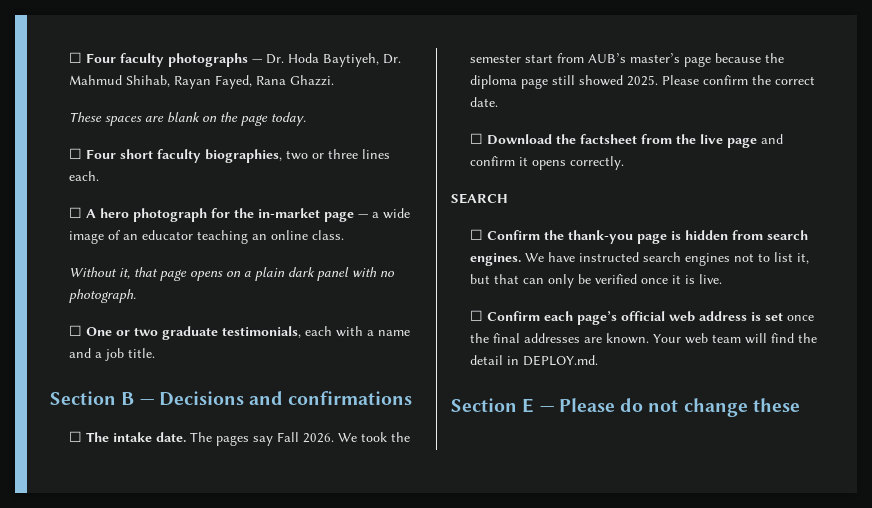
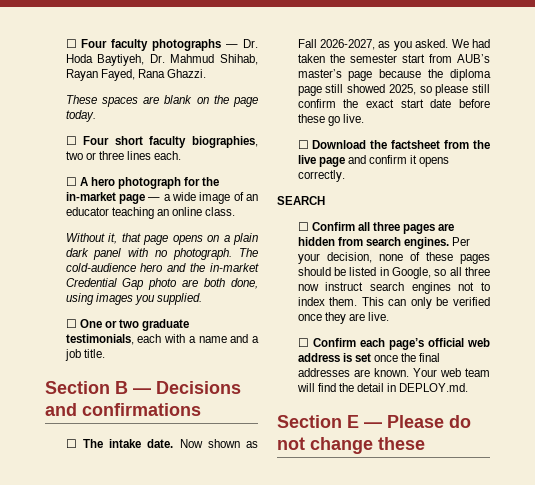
(137, 296) none -> [239,248,258,257] [65,263,259,272] [65,278,258,290] [65,293,202,305] The cold-audience hero and the in-market Credential Gap photo are both done, using images you supplied.
[190,432,388,446] The pages say Fall 2026. We took -> [179,439,258,448] [297,39,490,51] [297,54,325,63] Now shown as Fall 2026-2027, as you asked. We had taken
[627,75,816,86] [470,97,499,107] 2025. Please confirm the correct date. -> [388,84,490,96] [297,99,490,108] [297,114,364,126] 2025, so please still confirm the exact start date before these go live.
[544,230,809,244] [470,252,810,266] [470,274,520,284] the thank-you page is hidden from search engines. We have instructed search engines not to list it, but that -> [357,222,455,234] [297,237,470,249] [297,252,490,264] [297,267,490,279] [297,282,490,294] [297,297,384,306] all three pages are hidden from search engines. Per your decision, none of these pages should be listed in Google, so all three now instruct search engines not to index them. This
[672,275,696,284] it is -> [324,312,365,324] they are

